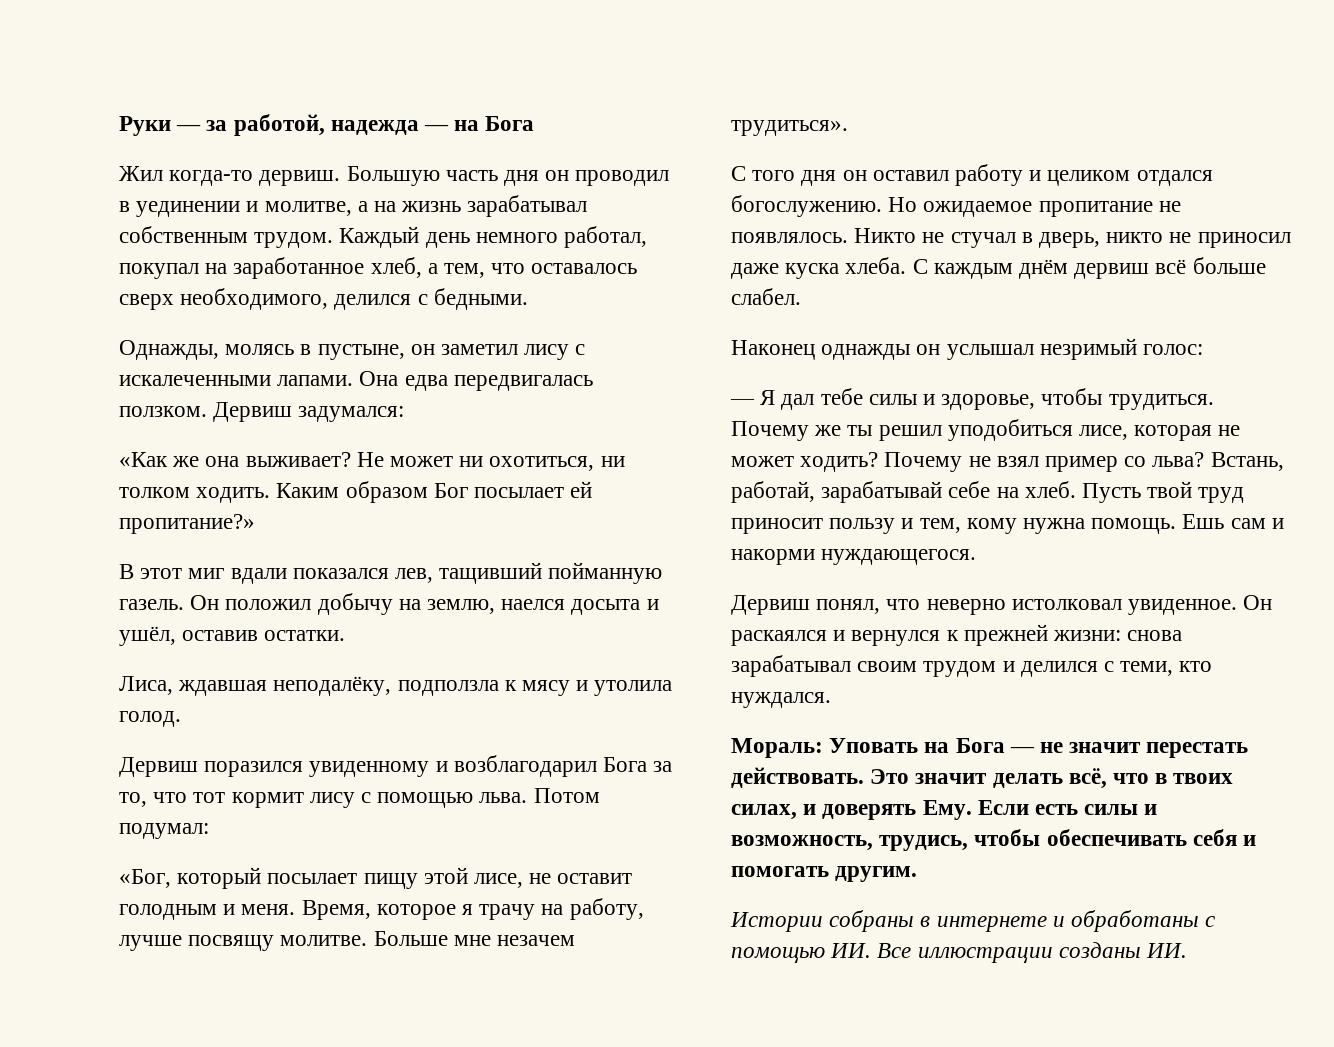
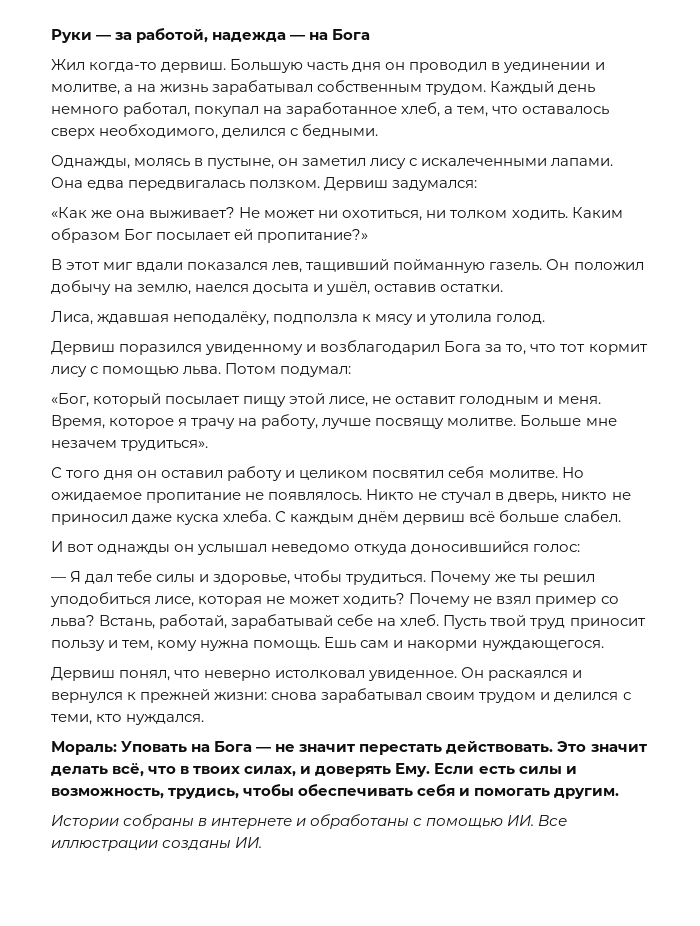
[1136,170,1213,186] [731,195,882,217] отдался богослужению. -> [372,466,558,478] посвятил себя молитве.
[731,340,815,360] Наконец -> [51,541,95,552] И вот
[1039,338,1137,360] незримый -> [271,541,530,555] неведомо откуда доносившийся

